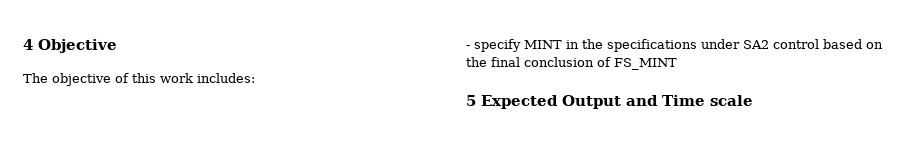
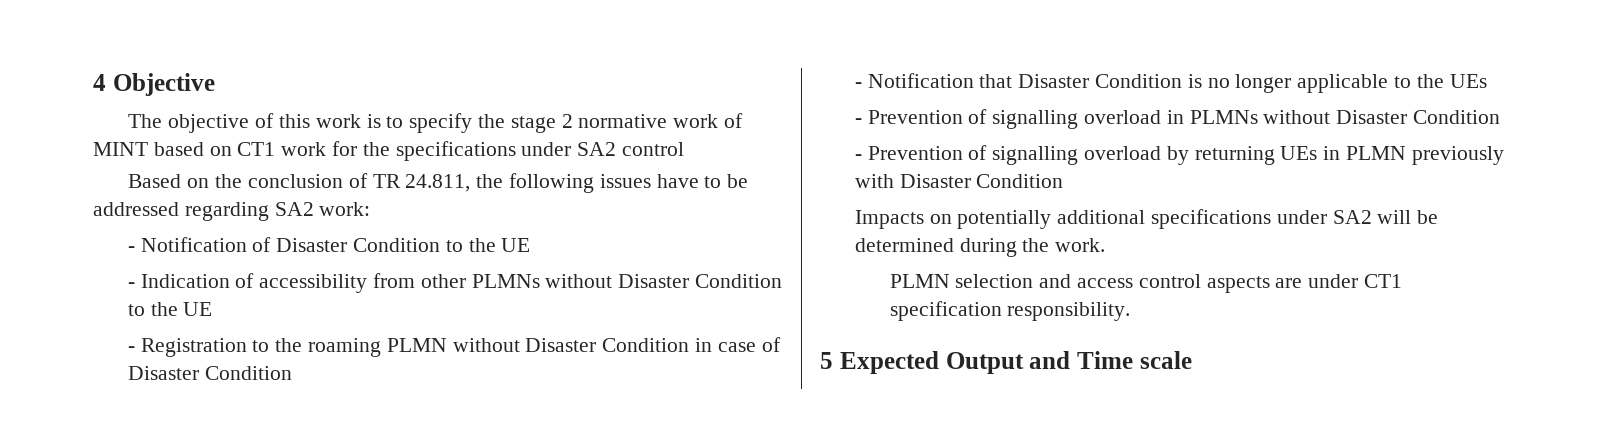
[197,73,255,83] [466,39,579,52] includes: // - specify MINT in -> [366,113,743,133] [93,141,358,156] is to specify the stage 2 normative work of MINT based on CT1 work for
[823,39,862,49] based -> [128,174,182,188] // Based
[491,57,520,67] final -> (243, 181) none
[614,58,677,70] FS_MINT -> [372,173,749,193] [93,202,371,221] [127,237,531,252] [127,273,782,293] [127,302,213,316] [127,337,781,357] [127,366,292,380] [854,73,1487,93] [854,109,1500,129] [854,145,1504,165] [854,174,1064,188] [854,209,1439,229] [854,238,1106,257] [889,274,1402,293] [889,301,1131,321] TR 24.811, the following issues have to be addressed regarding SA2 work: // - Notification of Disaster Condition to the UE // - Indication of accessibility from other PLMNs without Disaster Condition to the UE // - Registration to the roaming PLMN without Disaster Condition in case of Disaster Condition // - Notification that Disaster Condition is no longer applicable to the UEs // - Prevention of signalling overload in PLMNs without Disaster Condition // - Prevention of signalling overload by returning UEs in PLMN previously with Disaster Condition // Impacts on potentially additional specifications under SA2 will be determined during the work. // PLMN selection and access control aspects are under CT1 specification responsibility.

